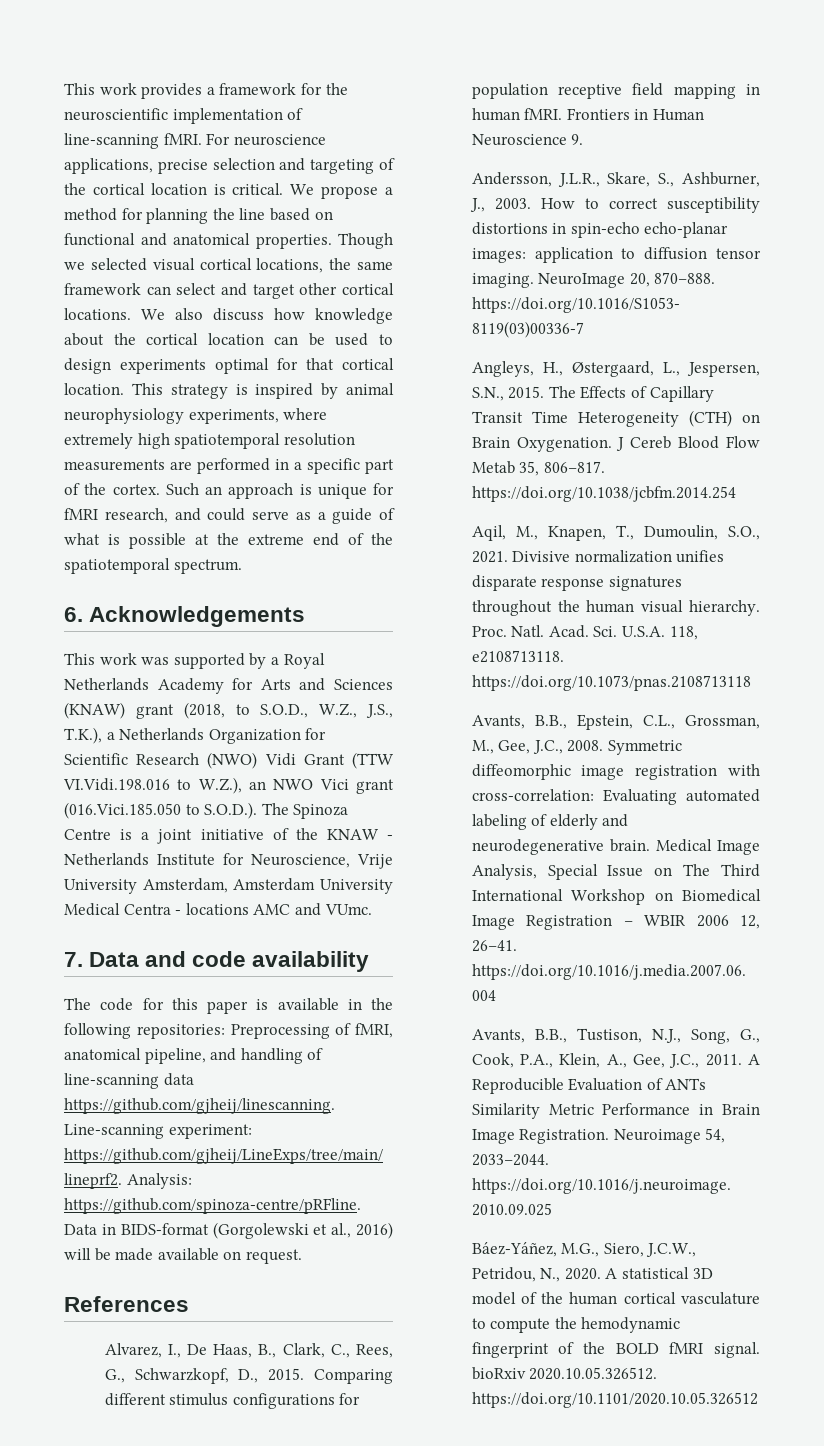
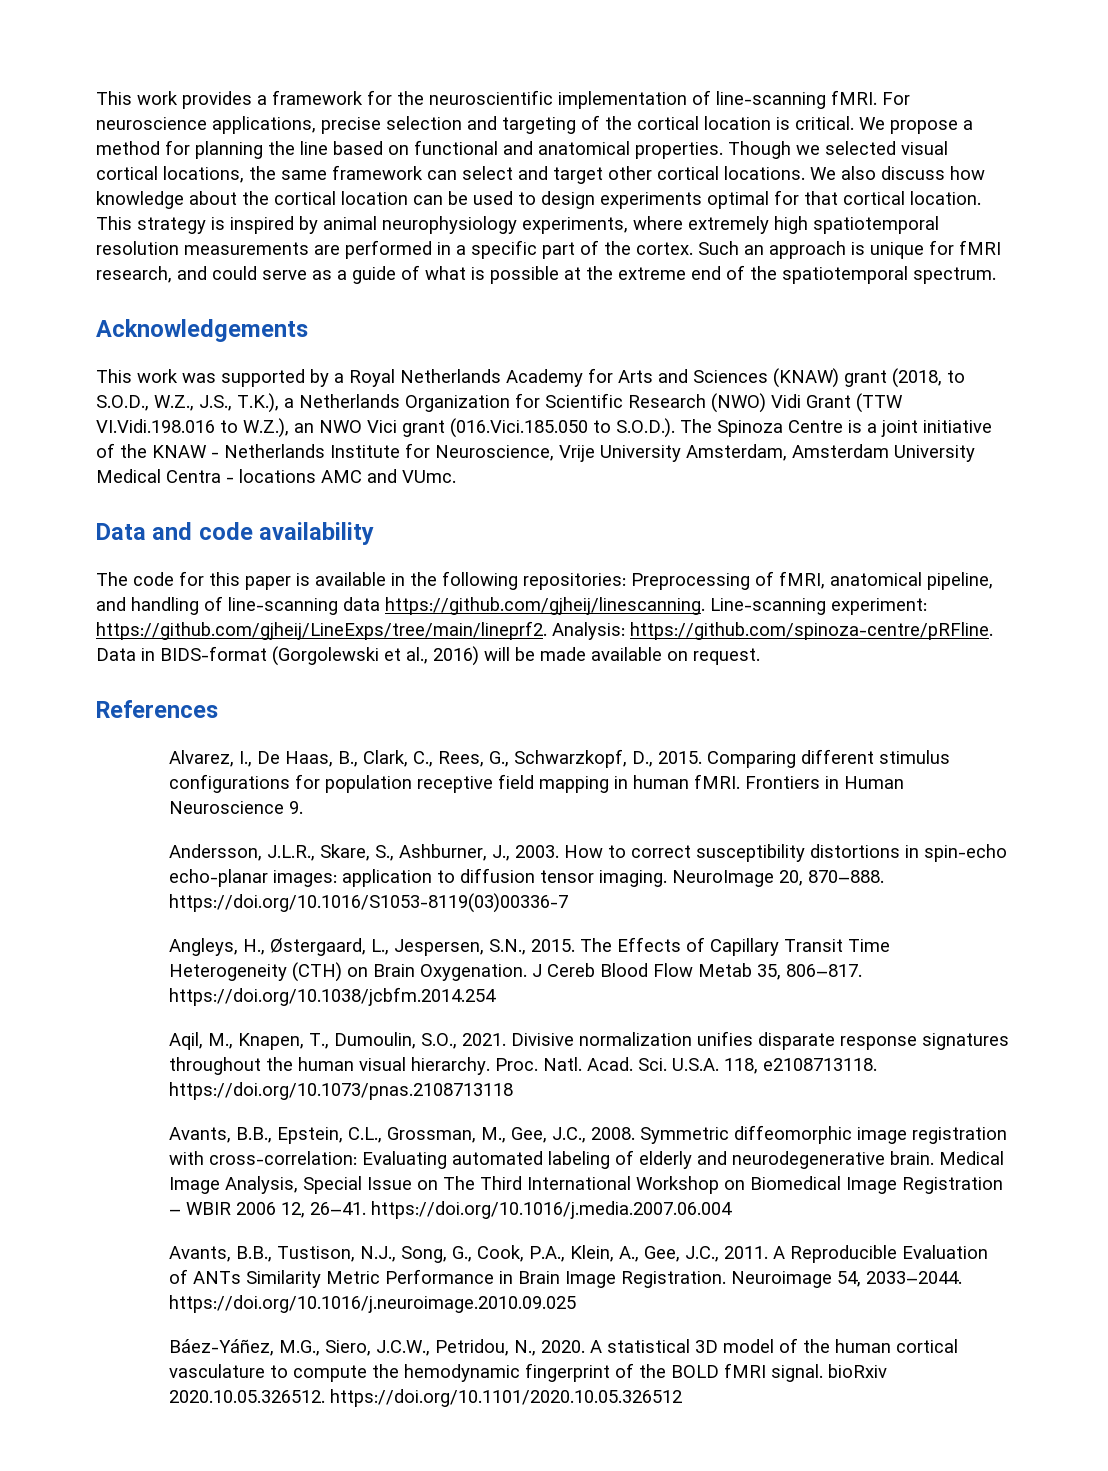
[64,607,83,622] 6. -> (996, 275) none
[64,952,83,967] 7. -> (456, 476) none

